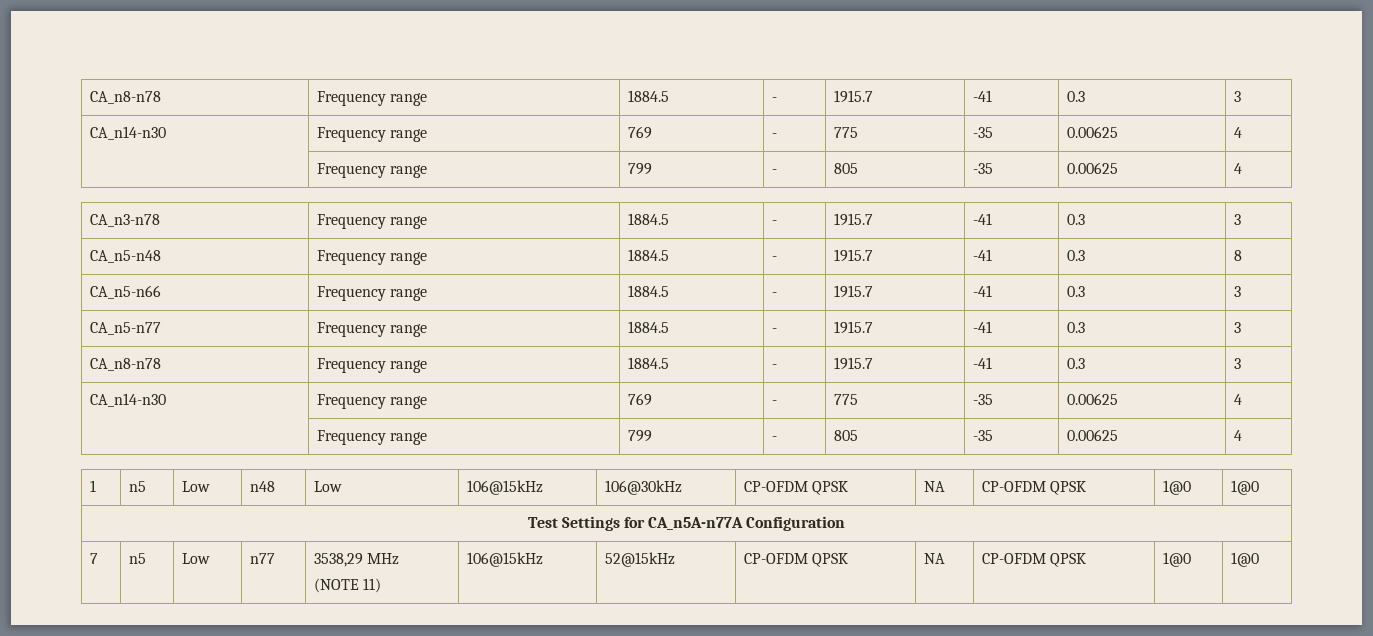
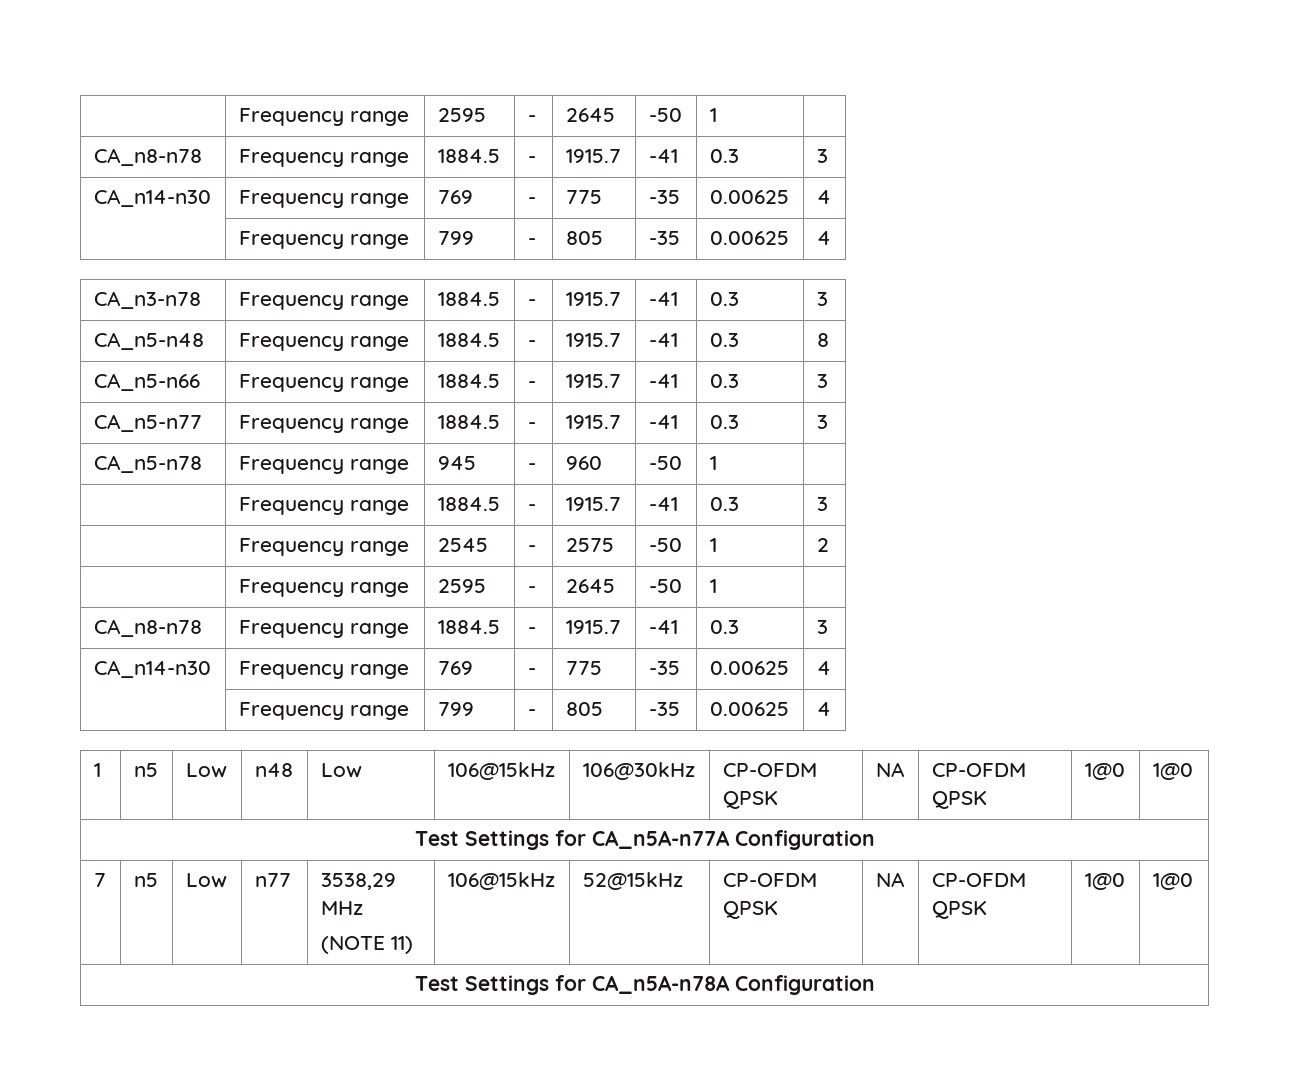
(90, 97) none -> [238,108,409,126] [437,108,486,122] [527,115,536,122] [565,108,615,122] [648,108,682,122] [709,108,717,122] | Frequency range | 2595 | - | 2645 | -50 | 1 | //
(1242, 327) none -> [93,455,202,473] [238,456,409,474] [437,456,476,470] [527,463,536,470] [565,456,602,470] [648,456,682,470] [709,456,717,470] [238,497,409,515] [437,497,500,511] [527,504,536,511] [565,497,621,511] [648,497,678,511] [709,497,739,511] [816,497,828,511] [238,538,409,556] [437,538,488,552] [527,545,536,552] [565,538,614,552] [648,538,682,552] [709,538,717,552] [816,538,829,552] [238,579,409,597] [437,579,486,593] [527,586,536,593] [565,579,615,593] [648,579,682,593] [709,579,717,593] // CA_n5-n78 | Frequency range | 945 | - | 960 | -50 | 1 | // | Frequency range | 1884.5 | - | 1915.7 | -41 | 0.3 | 3 // | Frequency range | 2545 | - | 2575 | -50 | 1 | 2 // | Frequency range | 2595 | - | 2645 | -50 | 1 |
(1260, 559) none -> [414,975,875,995] // Test Settings for CA_n5A-n78A Configuration

